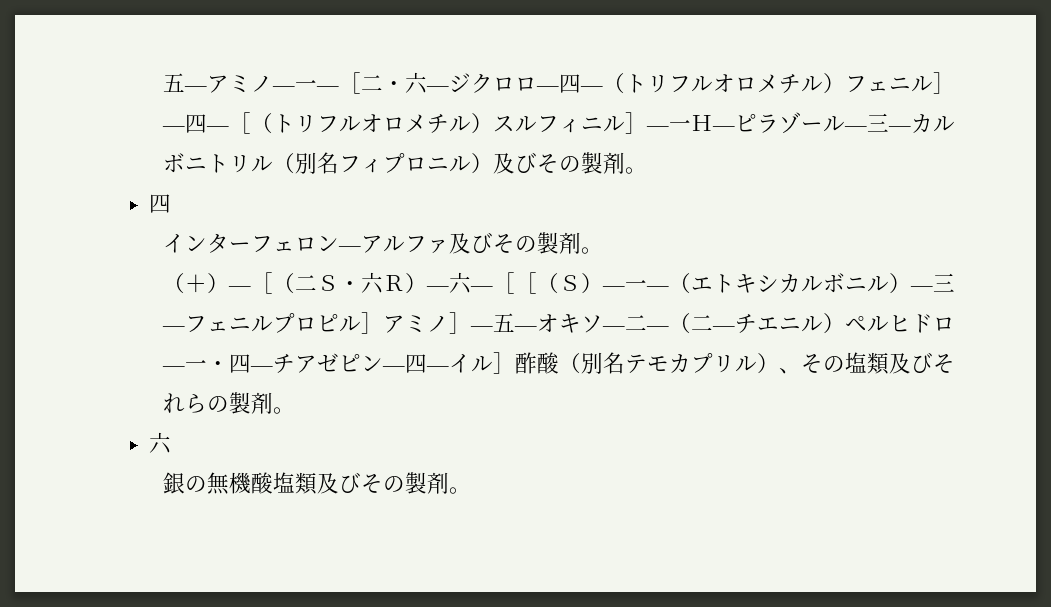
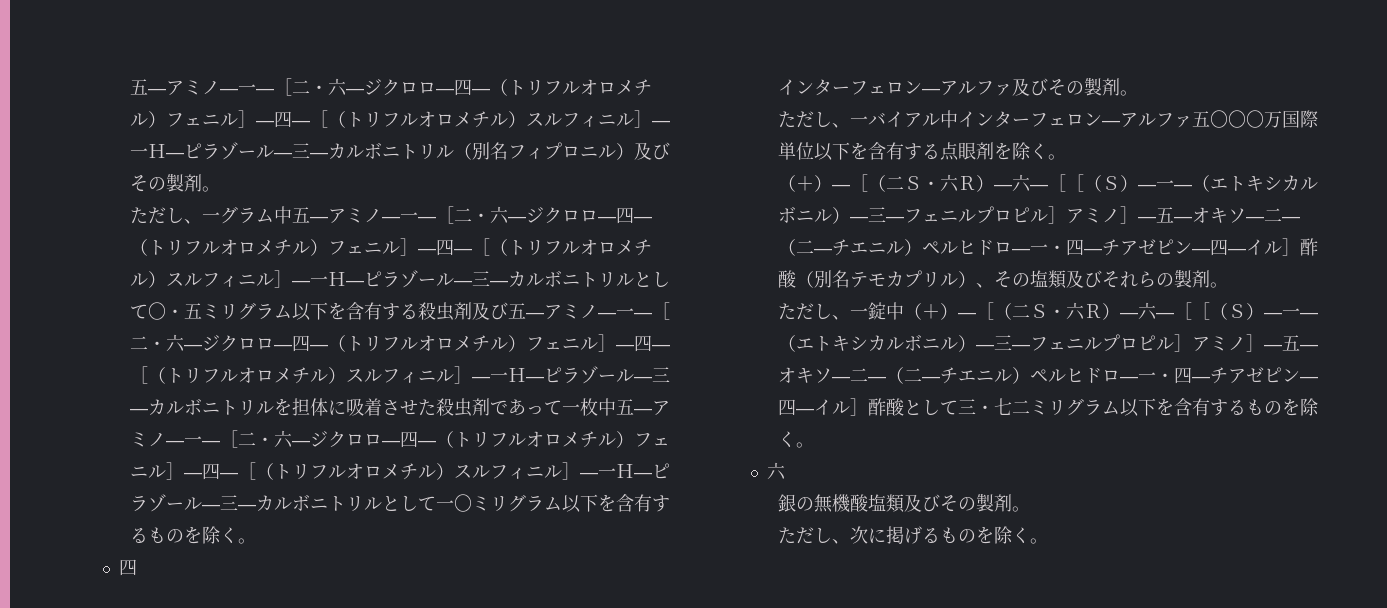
(647, 170) none -> [129,206,652,224] [129,238,652,256] [129,270,670,288] [129,302,670,321] [129,334,670,352] [129,366,670,384] [129,398,670,417] [129,430,670,448] [129,462,670,480] [129,494,670,513] [129,526,256,544] // ただし、一グラム中五―アミノ―一―［二・六―ジクロロ―四―（トリフルオロメチル）フェニル］―四―［（トリフルオロメチル）スルフィニル］―一Ｈ―ピラゾール―三―カルボニトリルとして〇・五ミリグラム以下を含有する殺虫剤及び五―アミノ―一―［二・六―ジクロロ―四―（トリフルオロメチル）フェニル］―四―［（トリフルオロメチル）スルフィニル］―一Ｈ―ピラゾール―三―カルボニトリルを担体に吸着させた殺虫剤であって一枚中五―アミノ―一―［二・六―ジクロロ―四―（トリフルオロメチル）フェニル］―四―［（トリフルオロメチル）スルフィニル］―一Ｈ―ピラゾール―三―カルボニトリルとして一〇ミリグラム以下を含有するものを除く。
(603, 250) none -> [777,110,1318,128] [777,142,1066,161] // ただし、一バイアル中インターフェロン―アルファ五〇〇〇万国際単位以下を含有する点眼剤を除く。
(295, 410) none -> [777,302,1318,320] [777,334,1318,352] [777,367,1318,384] [777,398,1319,417] [777,431,814,448] // ただし、一錠中（＋）―［（二Ｓ・六Ｒ）―六―［［（Ｓ）―一―（エトキシカルボニル）―三―フェニルプロピル］アミノ］―五―オキソ―二―（二―チエニル）ペルヒドロ―一・四―チアゼピン―四―イル］酢酸として三・七二ミリグラム以下を含有するものを除く。
(471, 490) none -> [777,526,1048,544] // ただし、次に掲げるものを除く。

